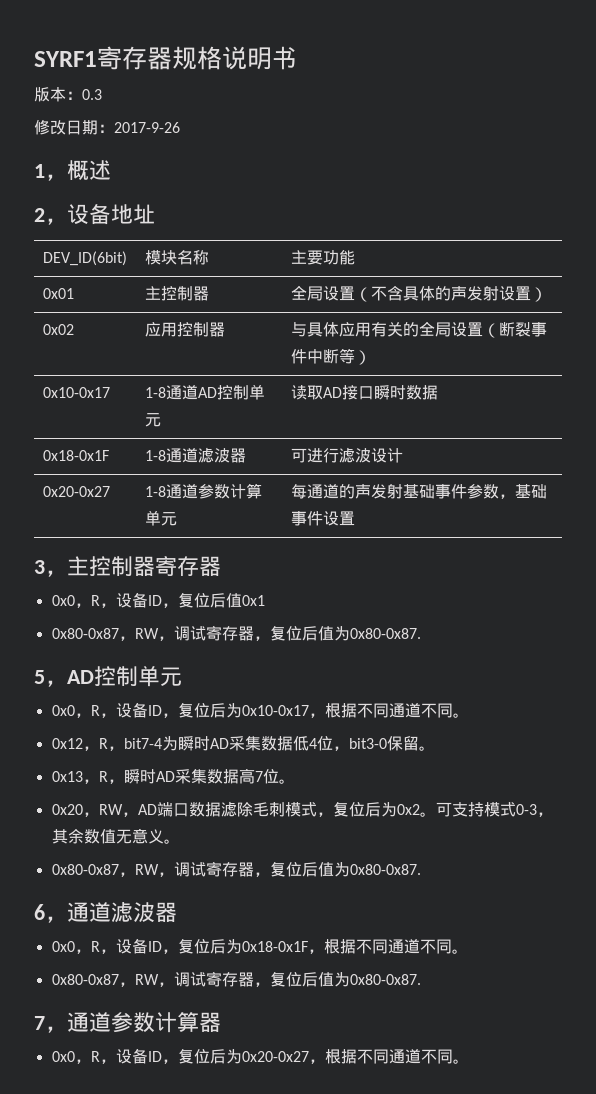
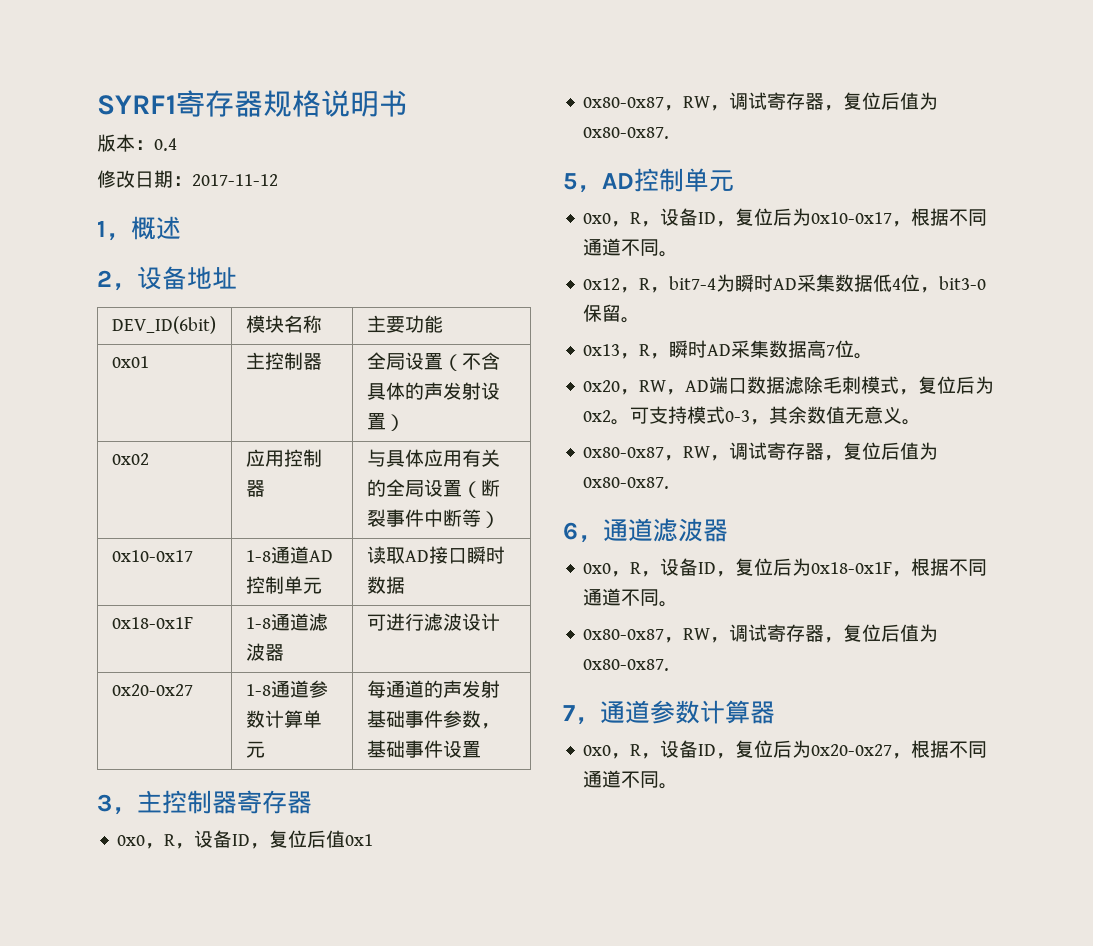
[82,89,102,100] 0.3 -> [154,138,177,151] 0.4
[114,122,180,133] 2017-9-26 -> [192,174,278,186] 2017-11-12

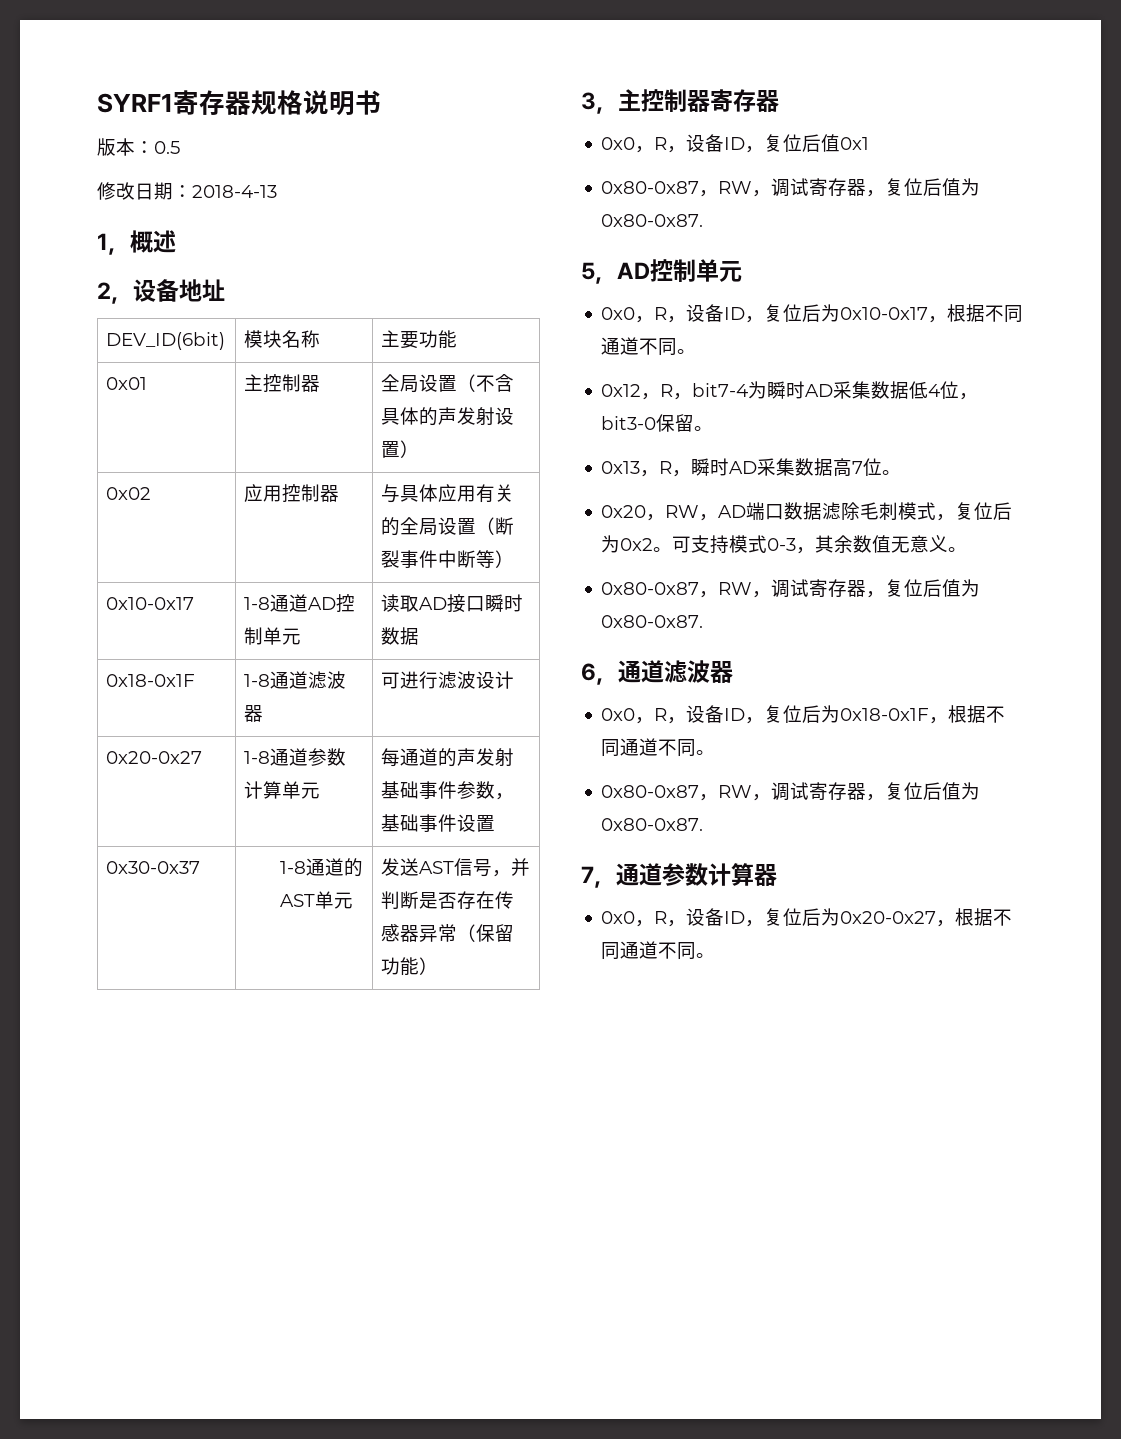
[154,138,177,151] 0.4 -> [154,141,180,154] 0.5
[192,174,278,186] 2017-11-12 -> [192,185,277,198] 2018-4-13
(481, 749) none -> [106,861,201,874] [280,858,364,877] [280,891,354,909] [381,858,531,877] [381,891,515,909] [381,924,515,942] [381,957,439,976] // 0x30-0x37 | 1-8通道的AST单元 | 发送AST信号，并判断是否存在传感器异常（保留功能）

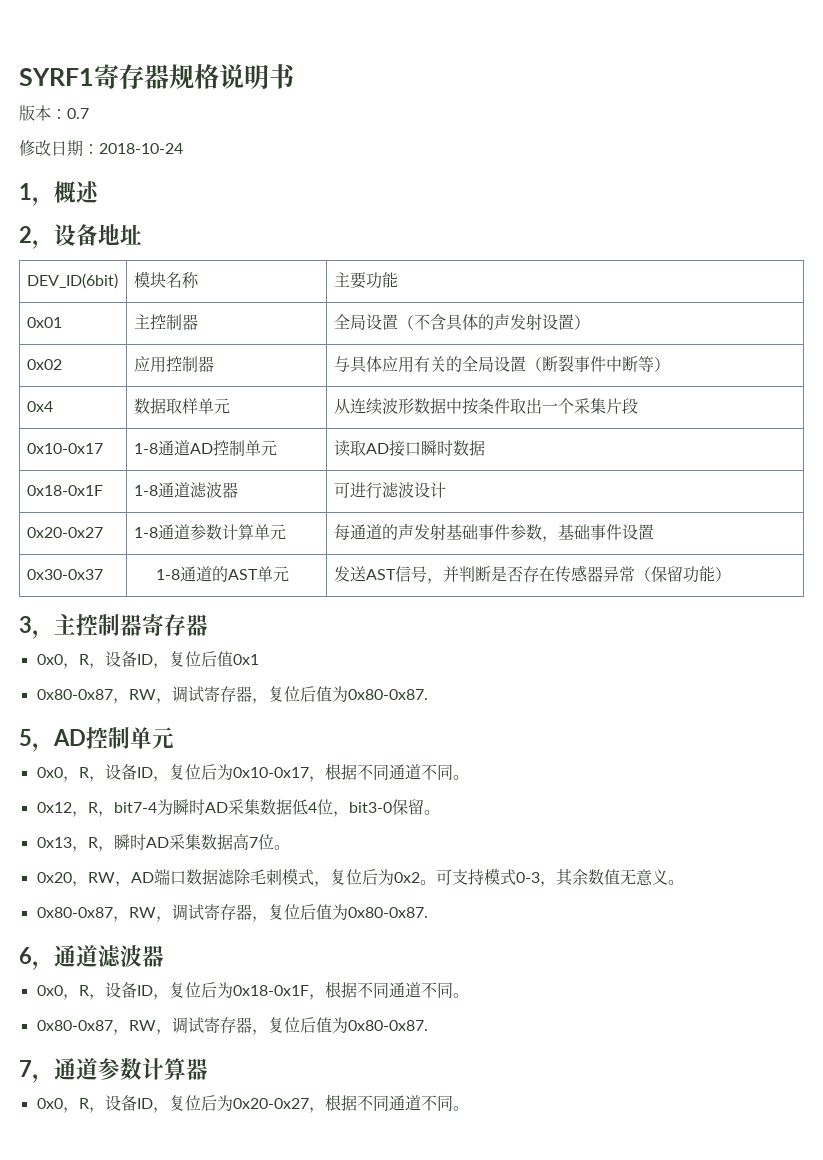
[154,141,180,154] 0.5 -> [67,108,89,119] 0.7
[192,185,277,198] 2018-4-13 -> [99,143,183,154] 2018-10-24
(515, 559) none -> [26,401,53,412] [133,398,230,414] [333,398,638,415] // 0x4 | 数据取样单元 | 从连续波形数据中按条件取出一个采集片段

